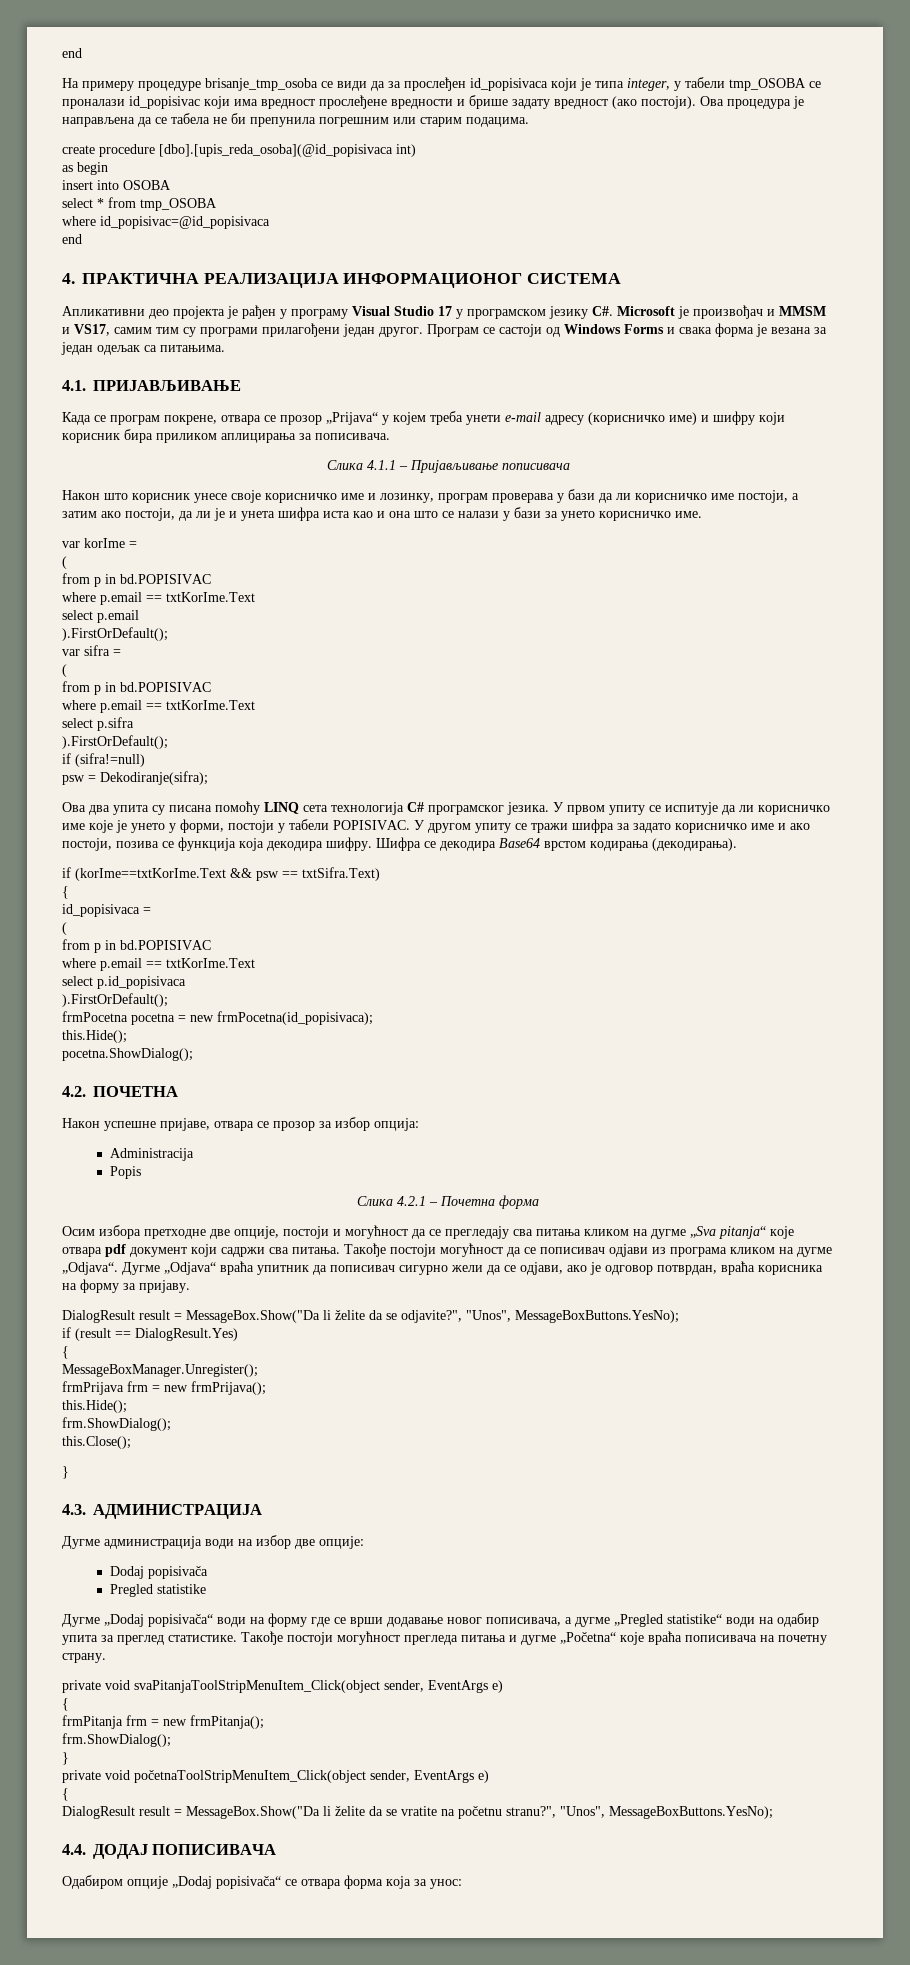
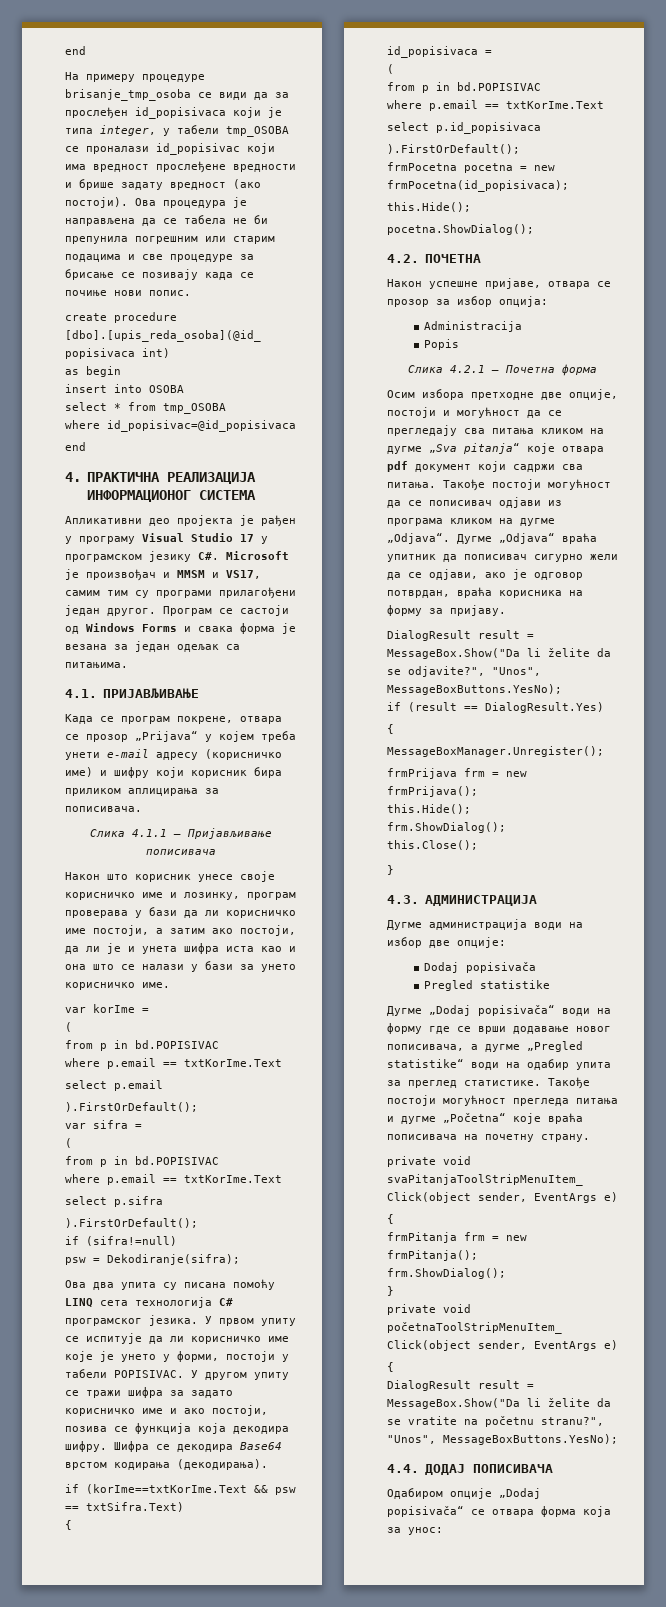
[466,117,529,127] подацима. -> [65,254,254,262] [65,269,254,280] [65,289,191,296] подацима и све процедуре за брисање се позивају када се почиње нови попис.

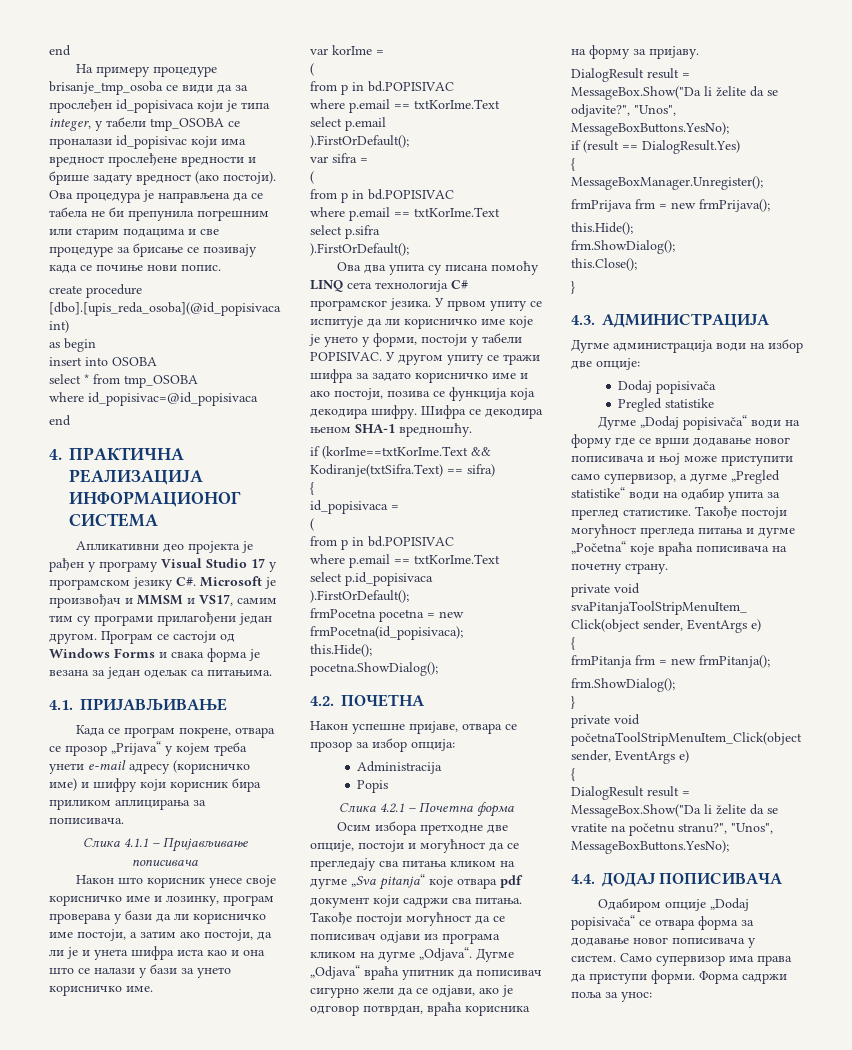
[107,608,156,616] другог. -> [49,633,97,644] другом.
[65,1236,177,1246] [65,1254,240,1265] // if (sifra!=null) // psw = Dekodiranje(sifra); -> (409, 249) none
[240,1442,282,1450] [65,1459,268,1470] Base64 врстом кодирања (декодирања). -> [310,423,472,437] њеном SHA-1 вредношћу.
[275,1487,296,1495] [65,1502,184,1512] psw == txtSifra.Text) -> [310,464,495,477] Kodiranje(txtSifra.Text) == sifra)
[387,1044,464,1051] пописивача, -> [571,453,793,466] [571,473,676,484] пописивача и њој може приступити само супервизор,
[583,1506,611,1517] која -> [741,920,754,926] [571,937,756,948] [571,953,792,966] [571,970,787,984] [571,991,602,998] за додавање новог пописивача у систем. Само супервизор има права да приступи форми. Форма садржи поља

